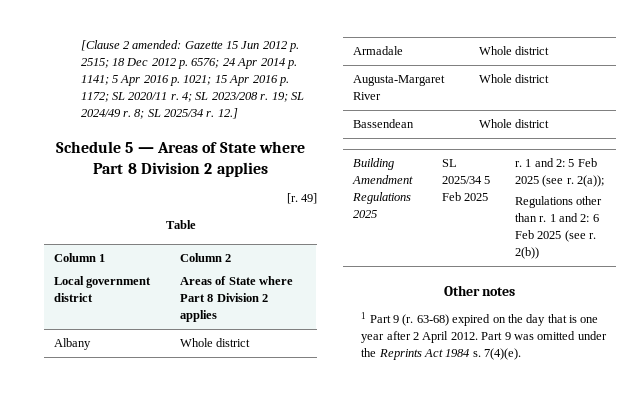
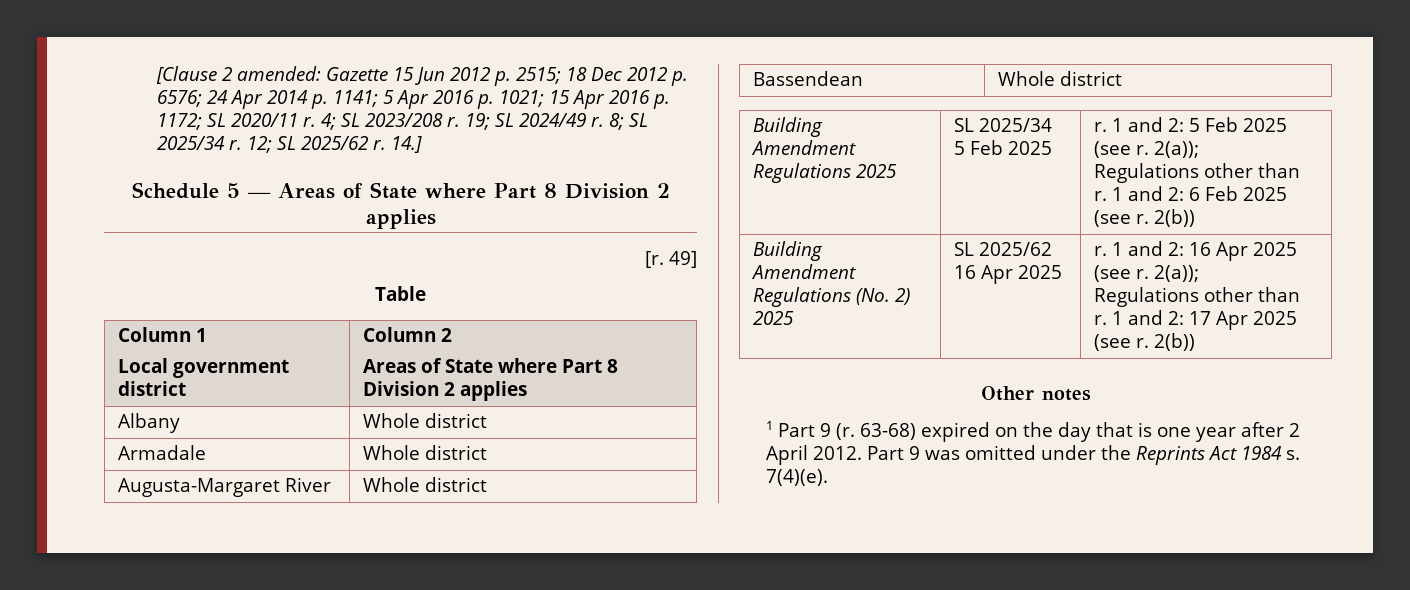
[217,108,238,119] 12.] -> [247,136,423,153] 12; SL 2025/62 r. 14.]
(539, 253) none -> [753,241,824,261] [751,264,857,279] [753,287,911,307] [753,311,795,325] [954,242,1053,256] [954,265,1063,284] [1094,241,1298,261] [1094,265,1200,282] [1094,287,1301,307] [1094,310,1298,330] [1094,333,1196,351] // Building Amendment Regulations (No. 2) 2025 | SL 2025/62 16 Apr 2025 | r. 1 and 2: 16 Apr 2025 (see r. 2(a)); // Regulations other than r. 1 and 2: 17 Apr 2025 (see r. 2(b))

